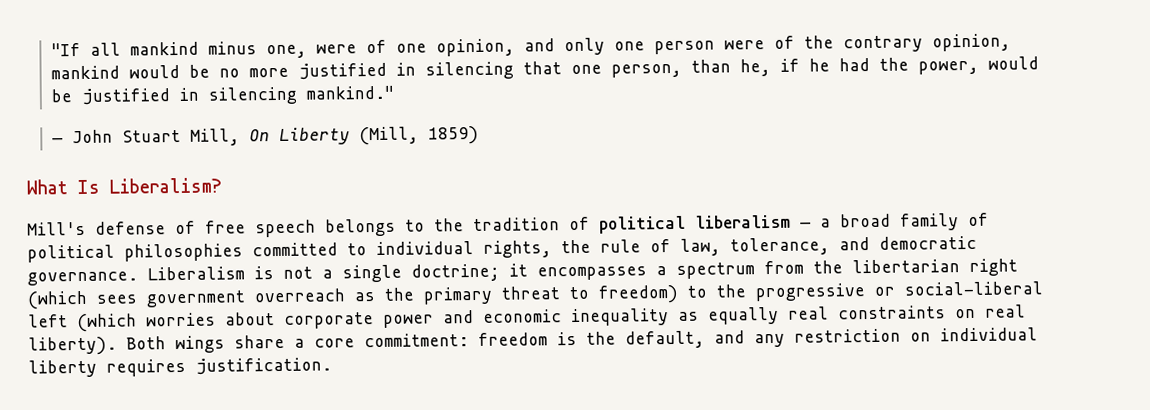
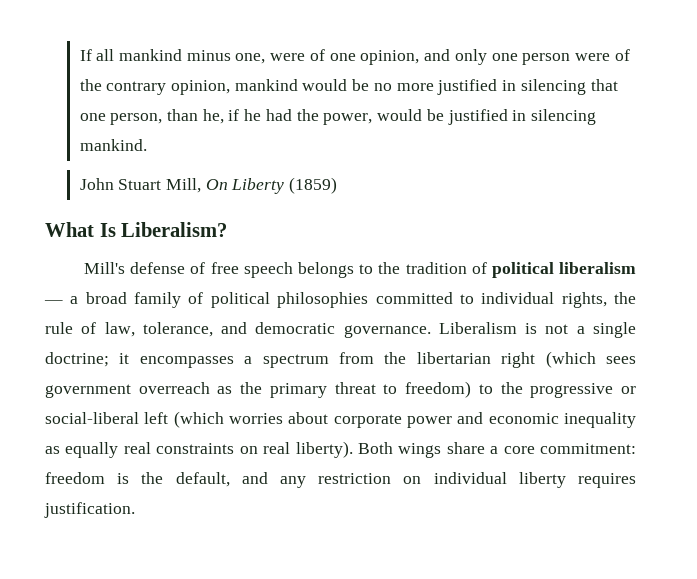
[50,42,81,57] "If -> [79,49,92,61] If
[305,85,394,100] [51,137,63,144] mankind." // — -> [79,139,147,151] mankind. //
[358,125,479,146] (Mill, 1859) -> [289,177,338,194] (1859)

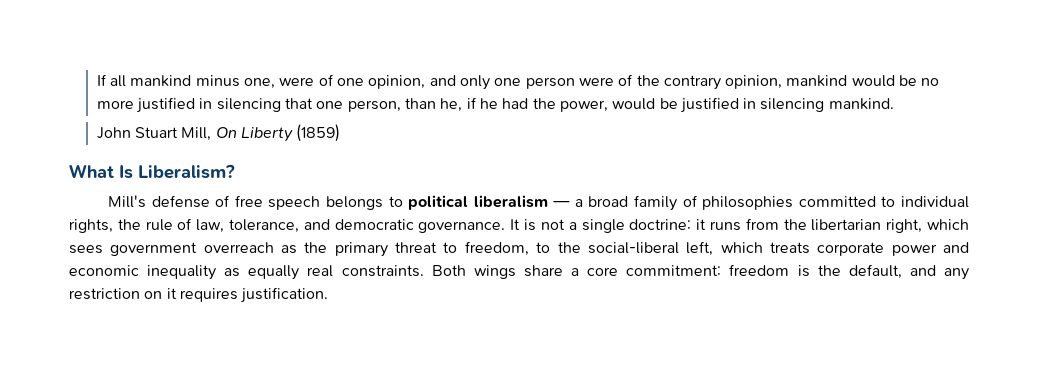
[378,262,487,274] the tradition of -> (403, 201) none
[210,292,270,308] political -> (698, 201) none
[438,322,517,334] Liberalism -> [510,219,521,230] It
[45,352,329,368] doctrine; it encompasses a spectrum -> [629,219,741,231] doctrine: it runs
[501,351,596,368] right (which -> [886,219,970,233] right, which
[405,381,637,398] [45,411,329,428] freedom) to the progressive or social-liberal left (which worries about -> [464,241,810,256] freedom, to the social-liberal left, which treats
[156,441,353,458] constraints on real liberty). -> [341,265,424,277] constraints.
[433,472,566,488] individual liberty -> [166,288,177,299] it

